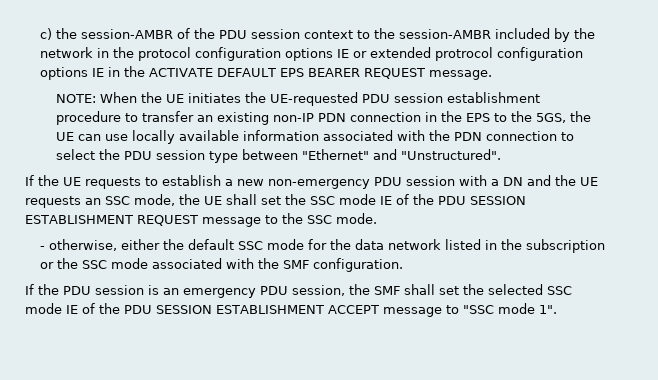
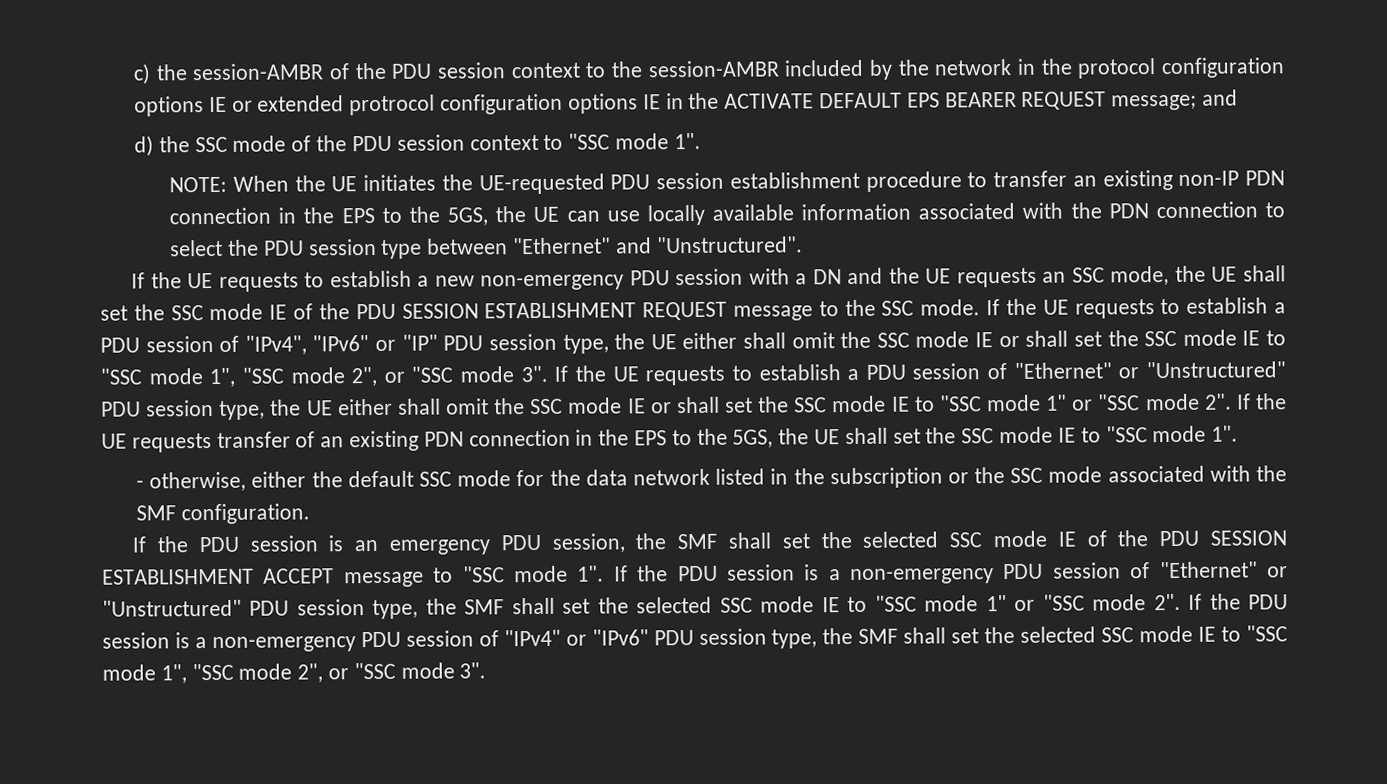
[429,70,493,80] message. -> [1111,89,1238,111] [134,132,701,157] message; and // d) the SSC mode of the PDU session context to "SSC mode 1".
(377, 218) none -> [986,297,1287,319] [100,329,1286,355] [100,361,1286,388] [101,393,1287,420] [101,425,1239,453] If the UE requests to establish a PDU session of "IPv4", "IPv6" or "IP" PDU session type, the UE either shall omit the SSC mode IE or shall set the SSC mode IE to "SSC mode 1", "SSC mode 2", or "SSC mode 3". If the UE requests to establish a PDU session of "Ethernet" or "Unstructured" PDU session type, the UE either shall omit the SSC mode IE or shall set the SSC mode IE to "SSC mode 1" or "SSC mode 2". If the UE requests transfer of an existing PDN connection in the EPS to the 5GS, the UE shall set the SSC mode IE to "SSC mode 1".
(557, 309) none -> [613,561,1289,585] [102,593,1289,620] [102,625,1288,653] [102,662,487,684] If the PDU session is a non-emergency PDU session of "Ethernet" or "Unstructured" PDU session type, the SMF shall set the selected SSC mode IE to "SSC mode 1" or "SSC mode 2". If the PDU session is a non-emergency PDU session of "IPv4" or "IPv6" PDU session type, the SMF shall set the selected SSC mode IE to "SSC mode 1", "SSC mode 2", or "SSC mode 3".

